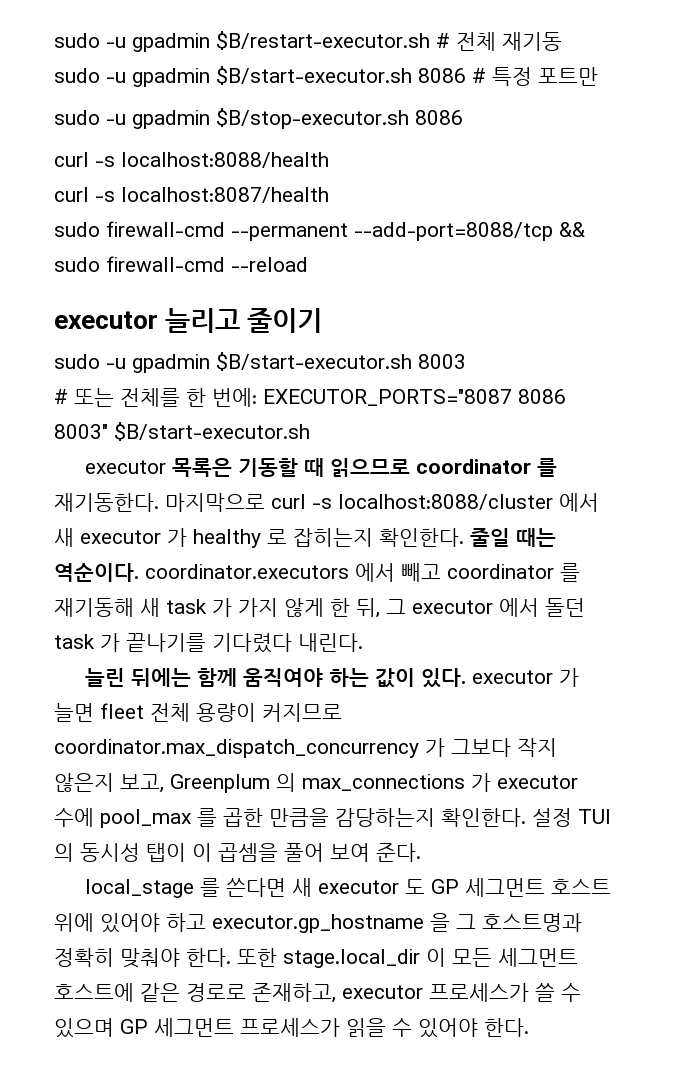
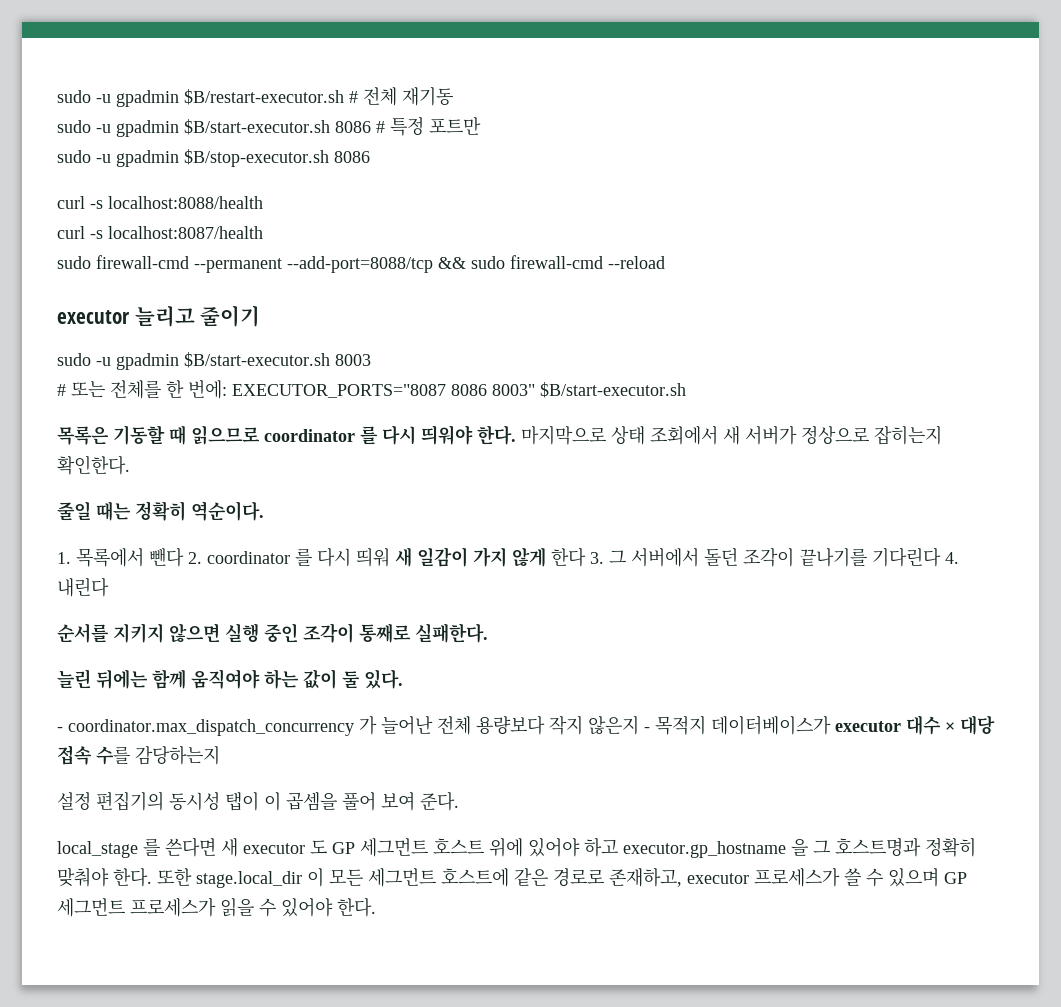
[84,460,166,474] executor -> (686, 390) none
[54,493,599,512] [54,528,287,548] 재기동한다. 마지막으로 curl -s localhost:8088/cluster 에서 새 executor 가 healthy 로 -> [382,425,869,445] 다시 띄워야 한다. 마지막으로 상태 조회에서 새 서버가 정상으로
(464, 537) none -> (130, 465) //
(556, 537) none -> [135,501,186,521] 정확히
[145,563,580,582] [54,598,585,618] [54,633,363,653] coordinator.executors 에서 빼고 coordinator 를 재기동해 새 task 가 가지 않게 한 뒤, 그 executor 에서 돌던 task 가 끝나기를 기다렸다 내린다. -> [57,547,959,567] [57,577,109,597] [57,623,488,643] // 1. 목록에서 뺀다 2. coordinator 를 다시 띄워 새 일감이 가지 않게 한다 3. 그 서버에서 돌던 조각이 끝나기를 기다린다 4. 내린다 // 순서를 지키지 않으면 실행 중인 조각이 통째로 실패한다.
(415, 678) none -> [342,671,360,688] 둘
[471,668,579,687] [54,703,342,722] [54,738,557,758] [54,773,578,793] [54,808,611,828] [54,843,74,862] executor 가 늘면 fleet 전체 용량이 커지므로 coordinator.max_dispatch_concurrency 가 그보다 작지 않은지 보고, Greenplum 의 max_connections 가 executor 수에 pool_max 를 곱한 만큼을 감당하는지 확인한다. 설정 TUI 의 -> [57,715,995,736] [57,745,220,765] [57,791,164,811] // - coordinator.max_dispatch_concurrency 가 늘어난 전체 용량보다 작지 않은지 - 목적지 데이터베이스가 executor 대수 × 대당 접속 수를 감당하는지 // 설정 편집기의

